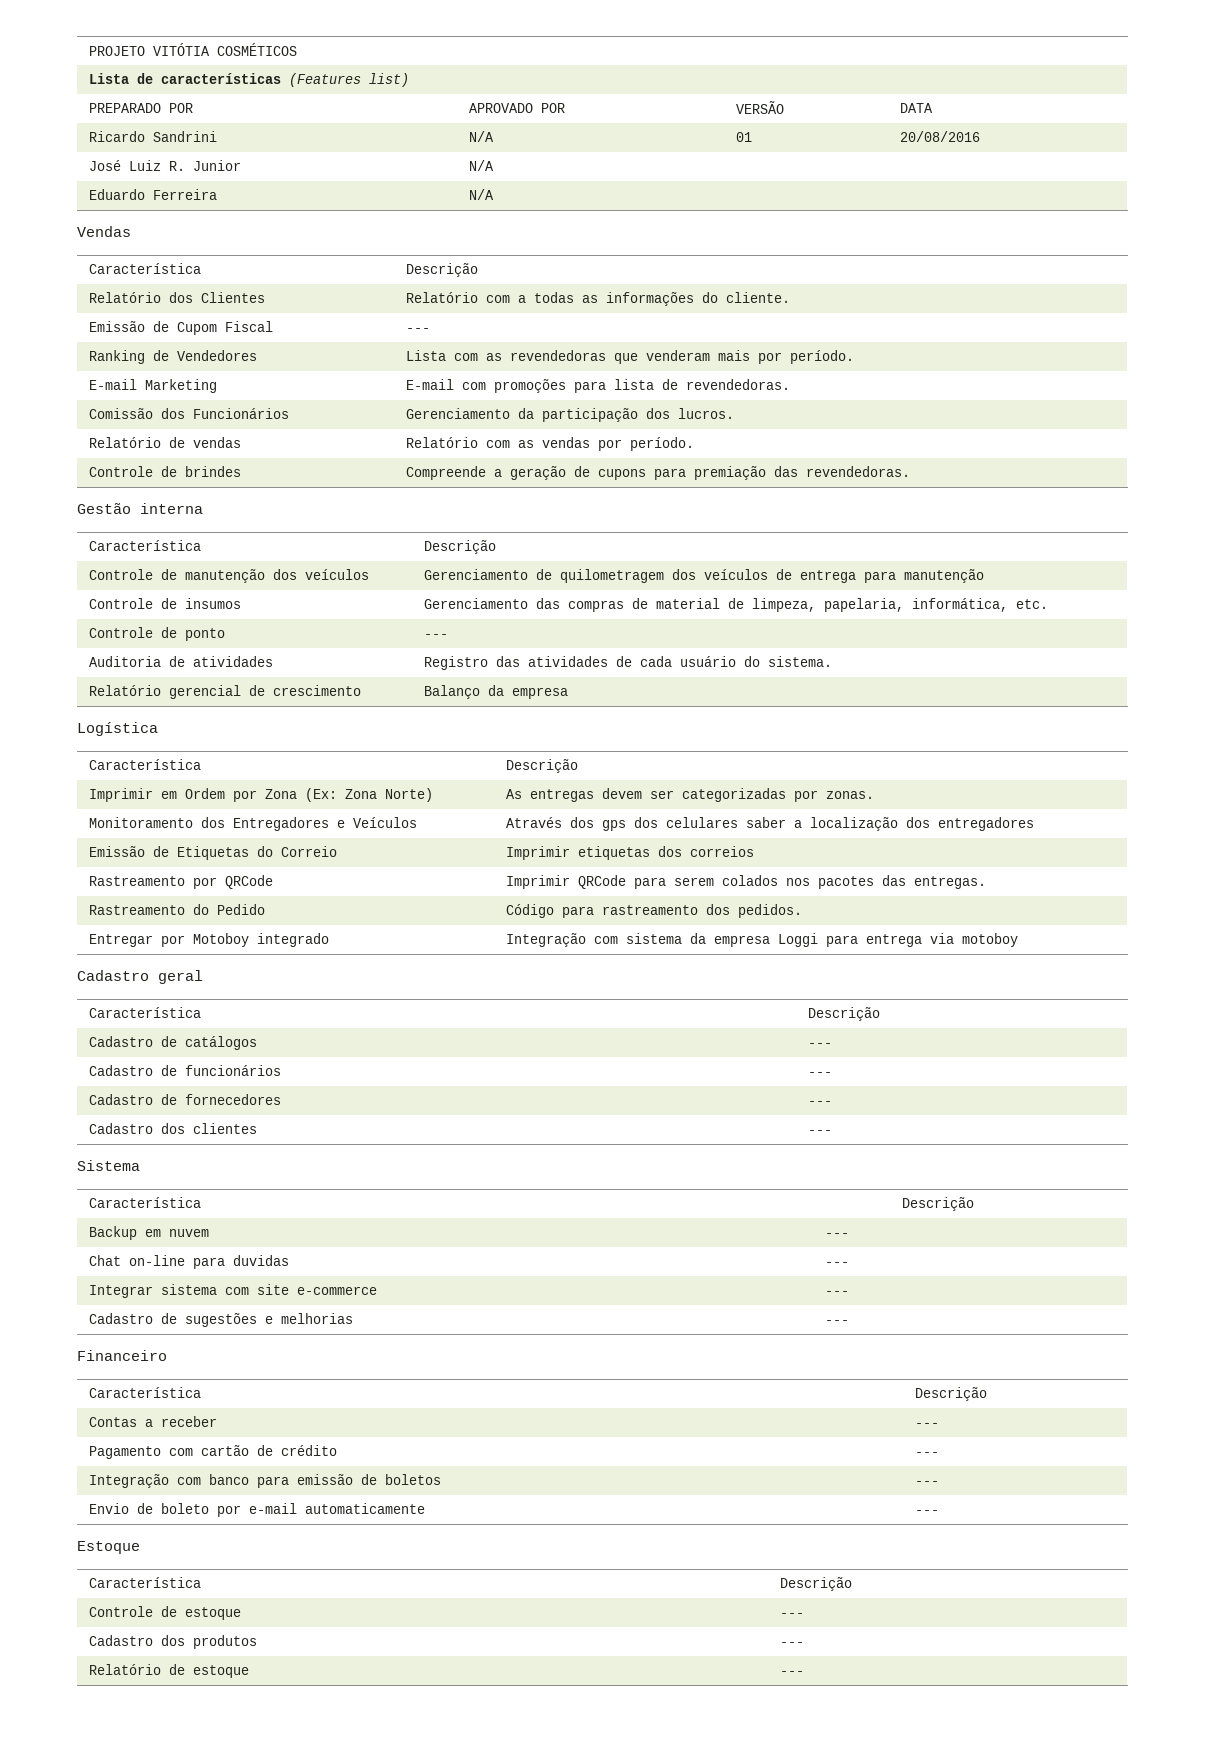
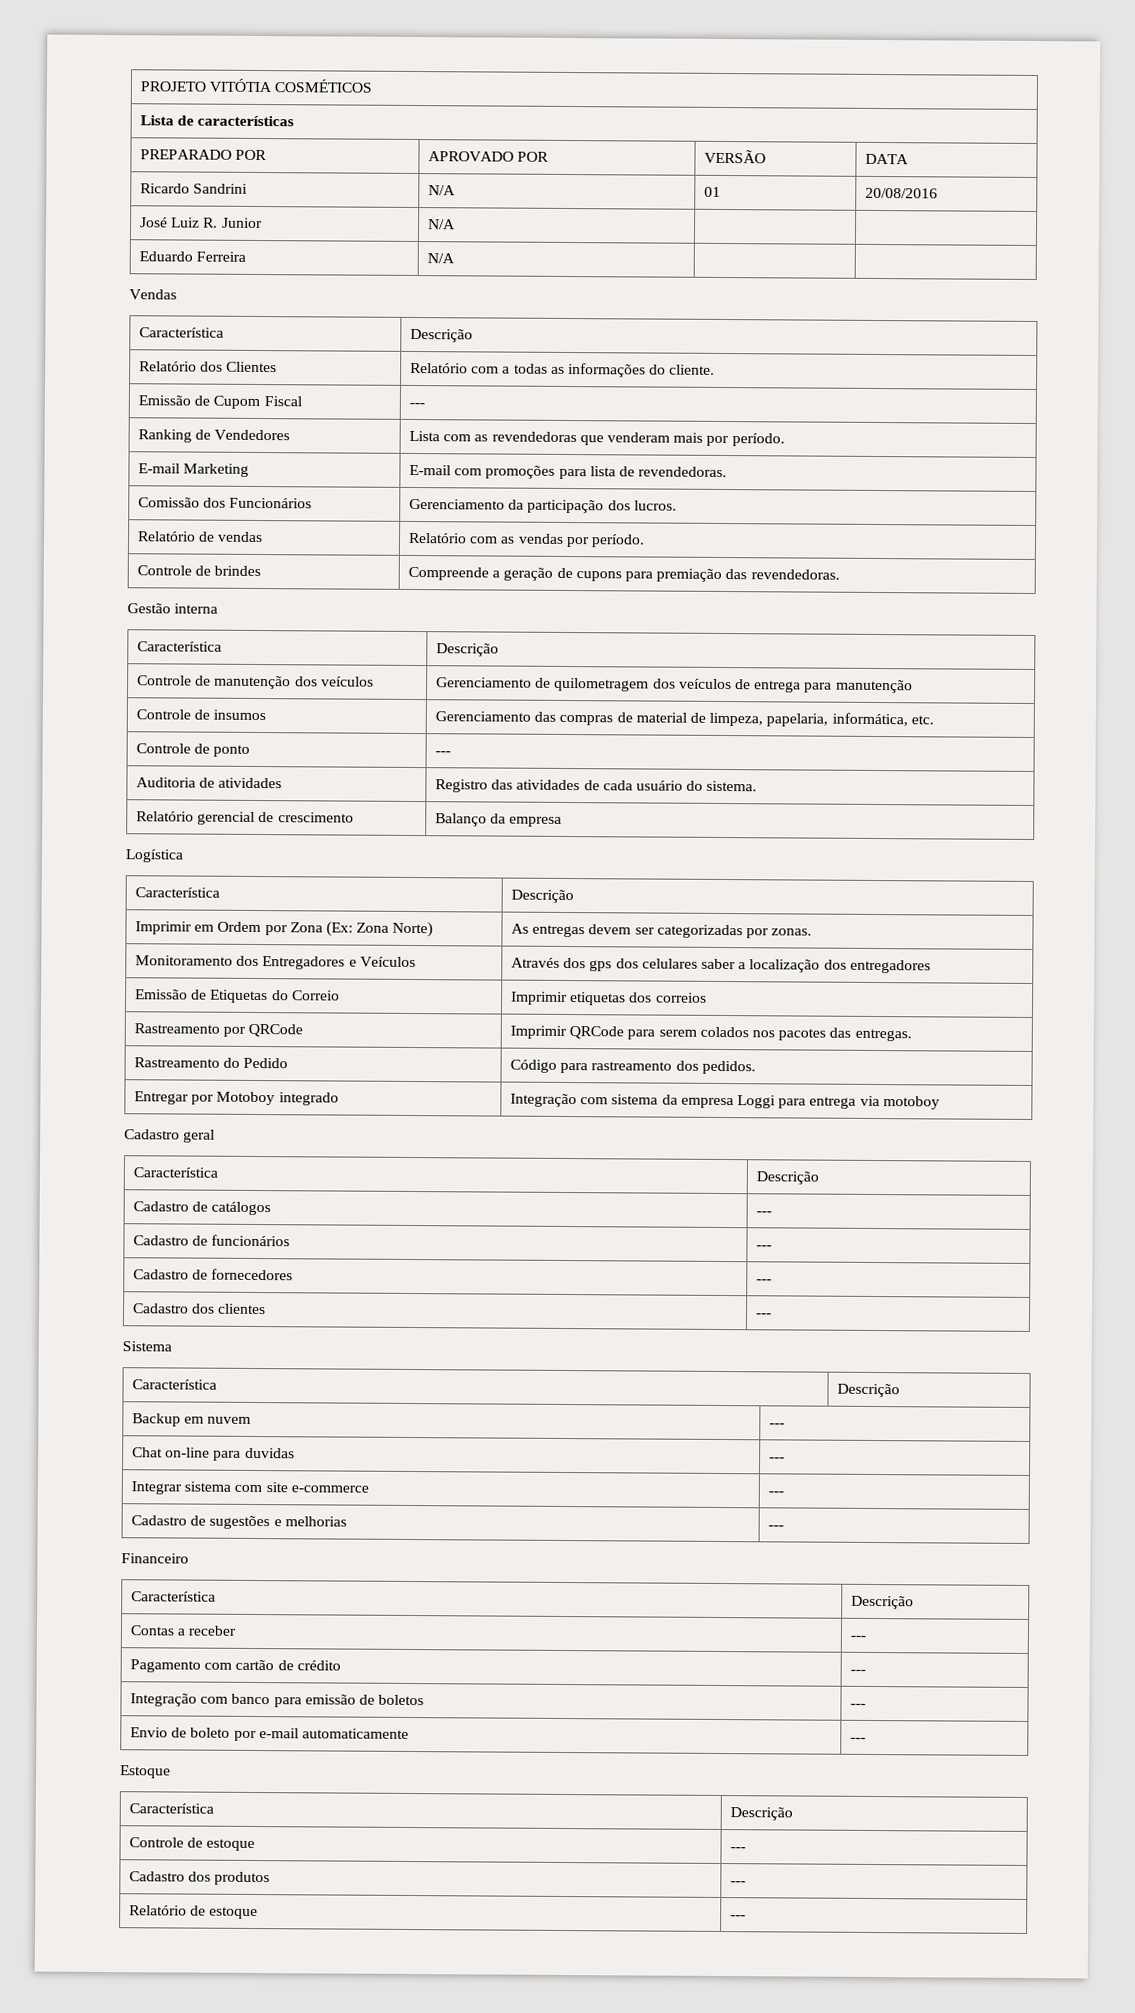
[288,73,409,87] (Features list) -> (295, 121) none

